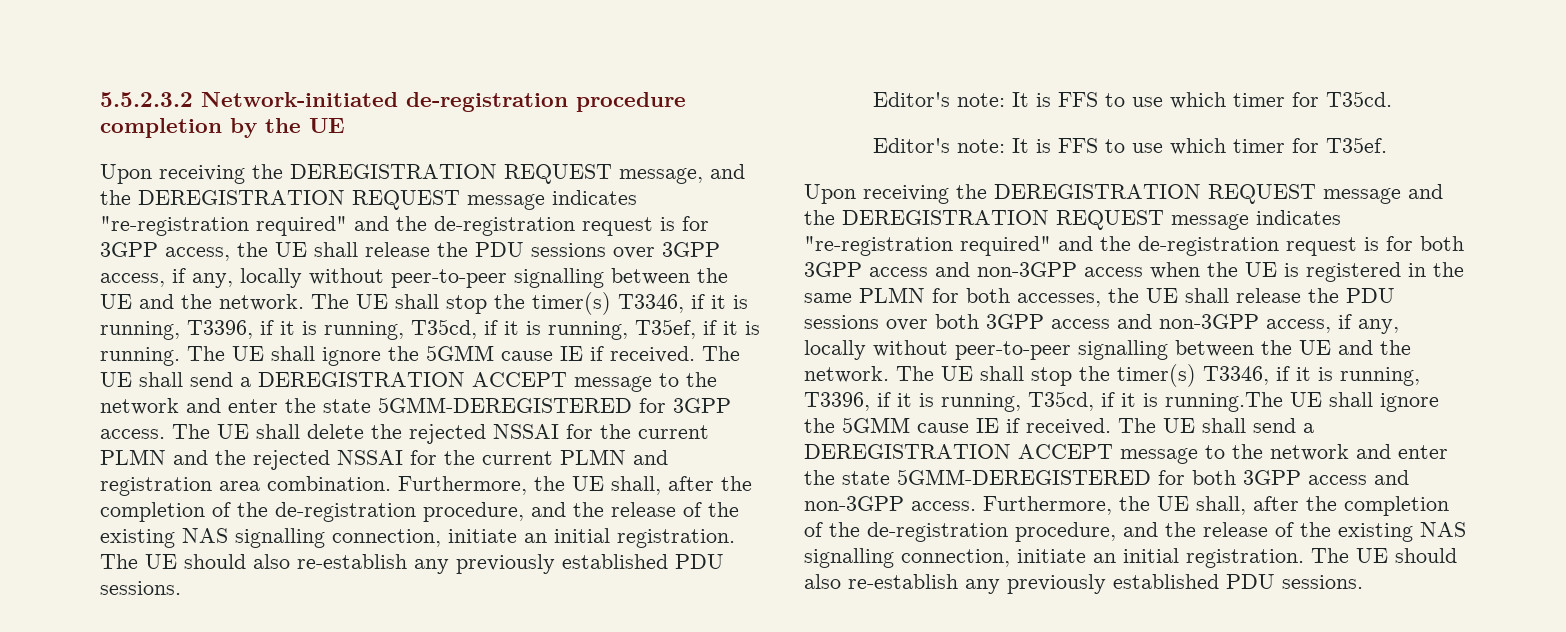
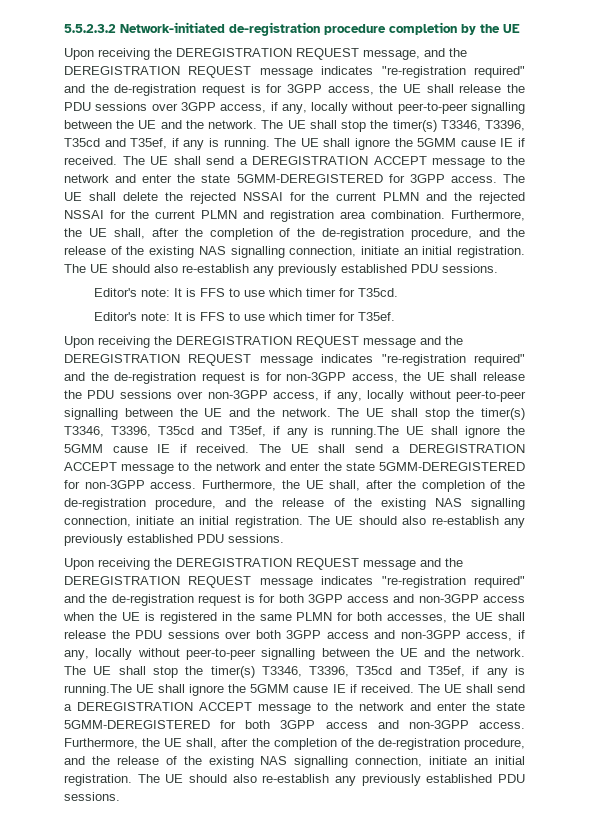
[691,294,748,309] [100,319,738,340] if it is running, T3396, if it is running, T35cd, if it is running, T35ef, if it -> [484,120,525,131] [64,138,205,150] T3396, T35cd and T35ef, if any
(1387, 145) none -> [64,336,463,348] [64,354,525,366] [64,372,525,384] [64,390,526,402] [64,408,525,420] [64,426,525,438] [64,444,525,453] [64,462,525,474] [64,480,526,492] [64,498,525,510] [64,516,525,528] [64,534,284,546] // Upon receiving the DEREGISTRATION REQUEST message and the DEREGISTRATION REQUEST message indicates "re-registration required" and the de-registration request is for non-3GPP access, the UE shall release the PDU sessions over non-3GPP access, if any, locally without peer-to-peer signalling between the UE and the network. The UE shall stop the timer(s) T3346, T3396, T35cd and T35ef, if any is running.The UE shall ignore the 5GMM cause IE if received. The UE shall send a DEREGISTRATION ACCEPT message to the network and enter the state 5GMM-DEREGISTERED for non-3GPP access. Furthermore, the UE shall, after the completion of the de-registration procedure, and the release of the existing NAS signalling connection, initiate an initial registration. The UE should also re-establish any previously established PDU sessions.
[1276,366,1420,386] [804,391,1136,412] if it is running, T3396, if it is running, T35cd, if it -> [309,666,508,678] T3396, T35cd and T35ef, if any

